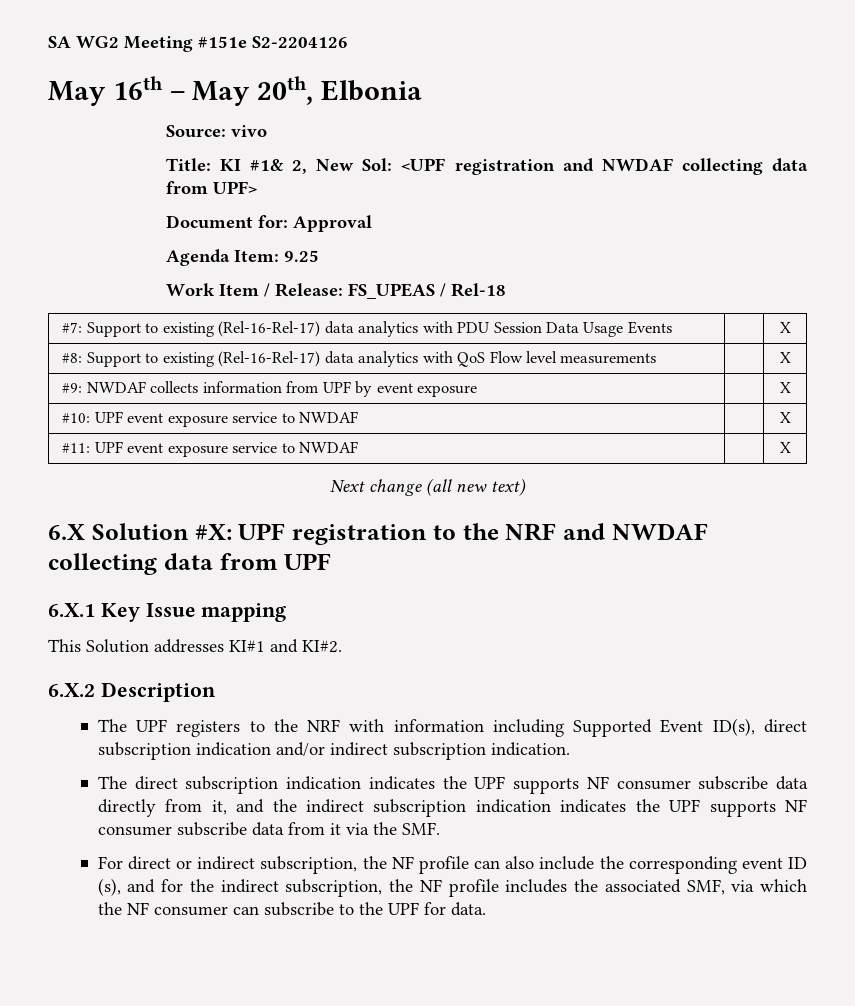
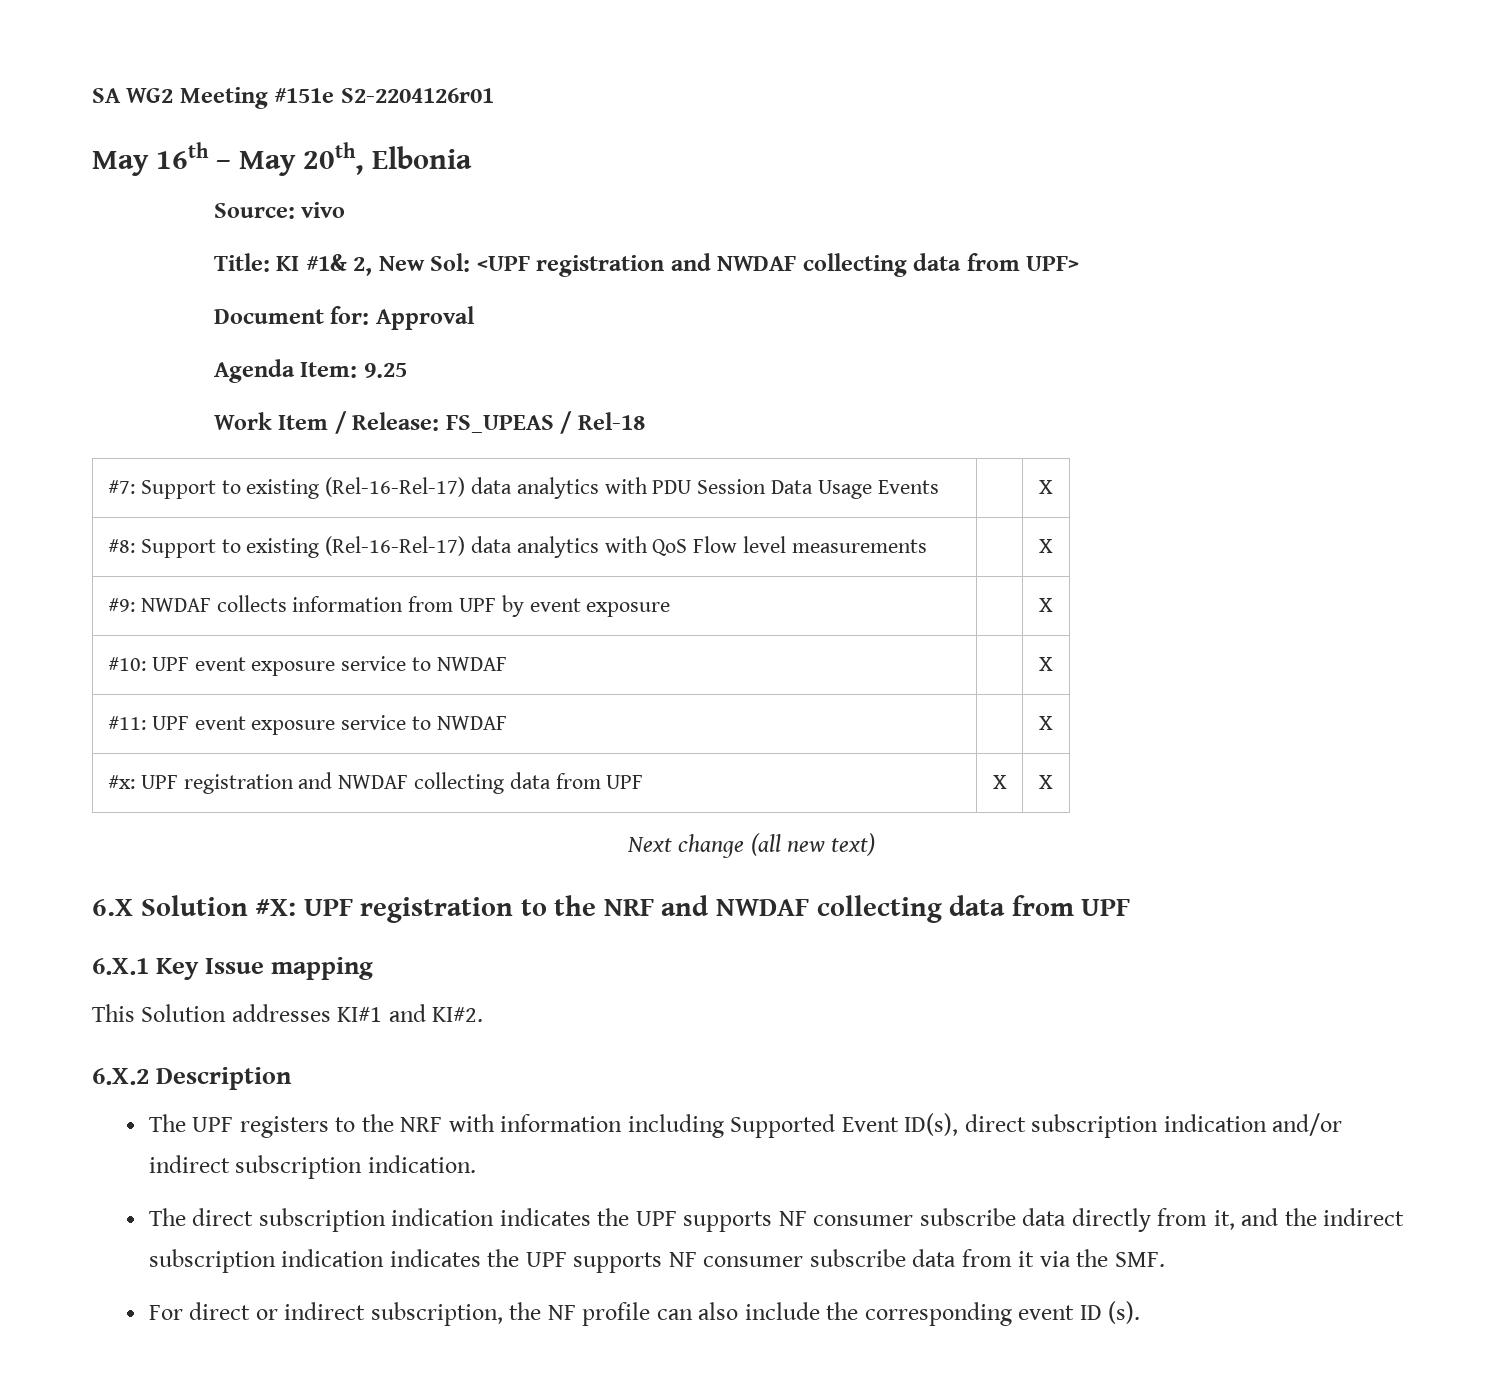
[252,36,348,48] S2-2204126 -> [340,88,494,103] S2-2204126r01
(791, 447) none -> [107,772,644,794] [992,775,1007,789] [1039,775,1053,789] // #x: UPF registration and NWDAF collecting data from UPF | X | X
[97,878,807,897] [97,902,486,916] (s), and for the indirect subscription, the NF profile includes the associated SMF, via which the NF consumer can subscribe to the UPF for data. -> [1108,1301,1141,1324] (s).

